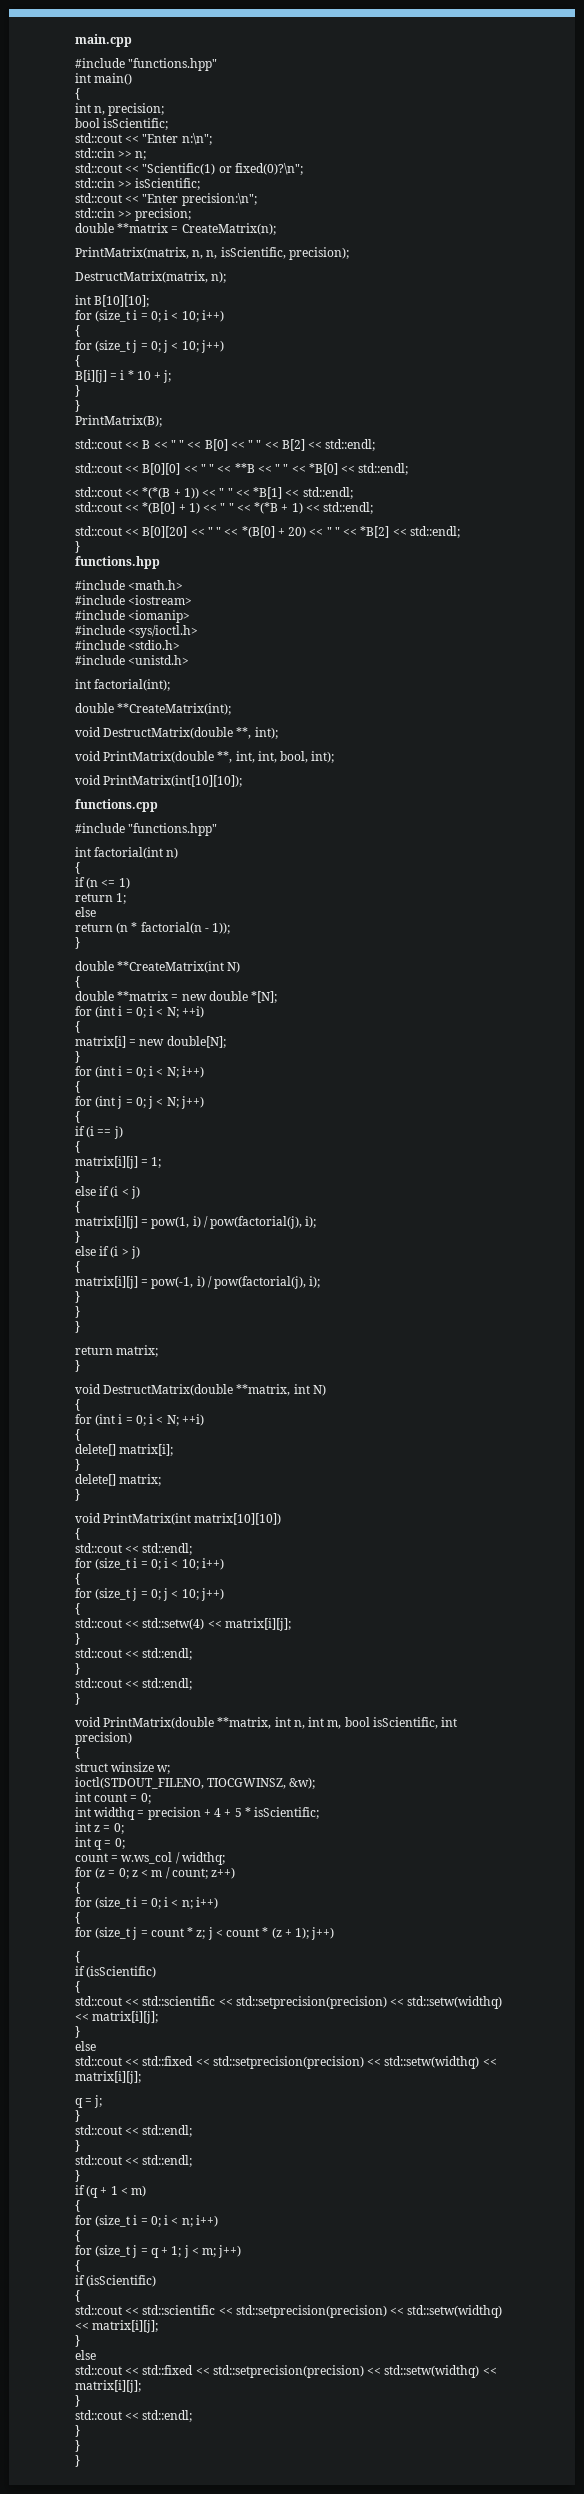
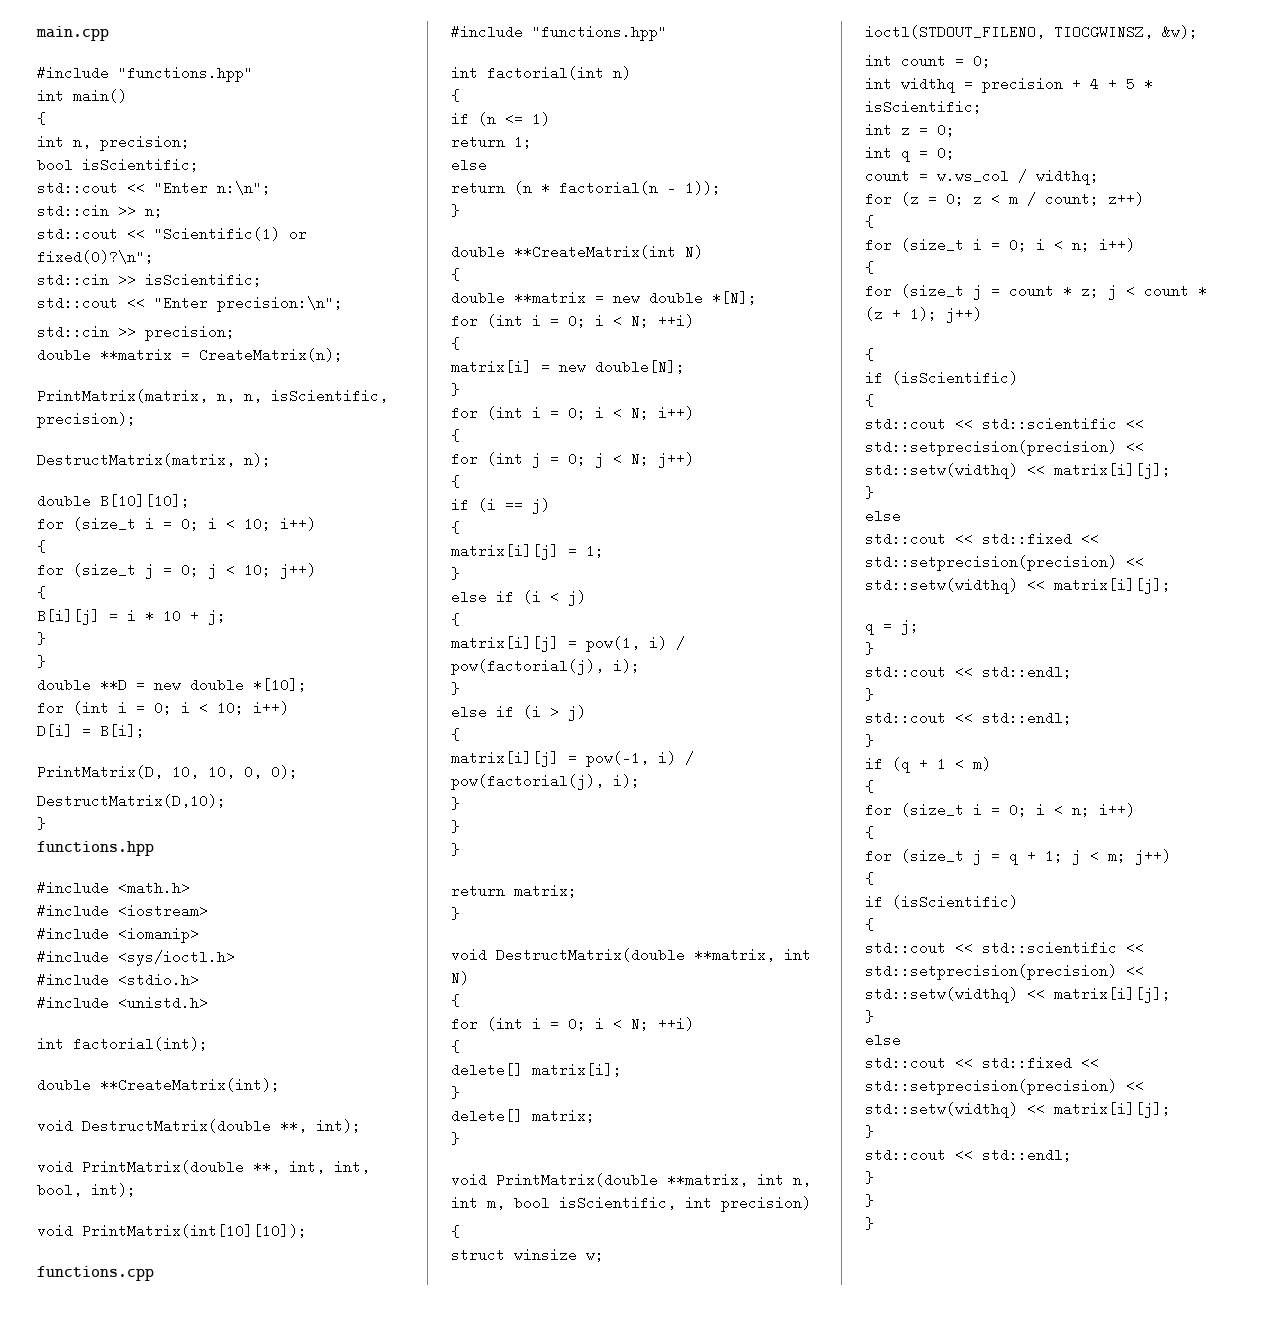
[75,295,91,305] int -> [37,494,91,508] double
[75,415,162,427] [75,439,376,451] [75,463,409,475] [75,487,353,499] [75,502,374,514] [75,526,460,538] PrintMatrix(B); // std::cout << B << " " << B[0] << " " << B[2] << std::endl; // std::cout << B[0][0] << " " << **B << " " << *B[0] << std::endl; // std::cout << *(*(B + 1)) << " " << *B[1] << std::endl; // std::cout << *(B[0] + 1) << " " << *(*B + 1) << std::endl; // std::cout << B[0][20] << " " << *(B[0] + 20) << " " << *B[2] << std::endl; -> [37,678,307,692] [37,701,289,715] [37,724,145,738] [37,765,298,779] [37,794,226,808] double **D = new double *[10]; // for (int i = 0; i < 10; i++) // D[i] = B[i]; // PrintMatrix(D, 10, 10, 0, 0); // DestructMatrix(D,10);
[75,1513,282,1525] [75,1528,80,1540] [75,1543,193,1555] [75,1558,224,1570] [75,1573,80,1585] [75,1588,224,1601] [75,1603,80,1615] [75,1618,291,1631] [75,1633,80,1645] [75,1648,193,1660] [75,1663,80,1675] [75,1678,193,1690] [75,1693,80,1705] // void PrintMatrix(int matrix[10][10]) // { // std::cout << std::endl; // for (size_t i = 0; i < 10; i++) // { // for (size_t j = 0; j < 10; j++) // { // std::cout << std::setw(4) << matrix[i][j]; // } // std::cout << std::endl; // } // std::cout << std::endl; // } -> (460, 1138) none

